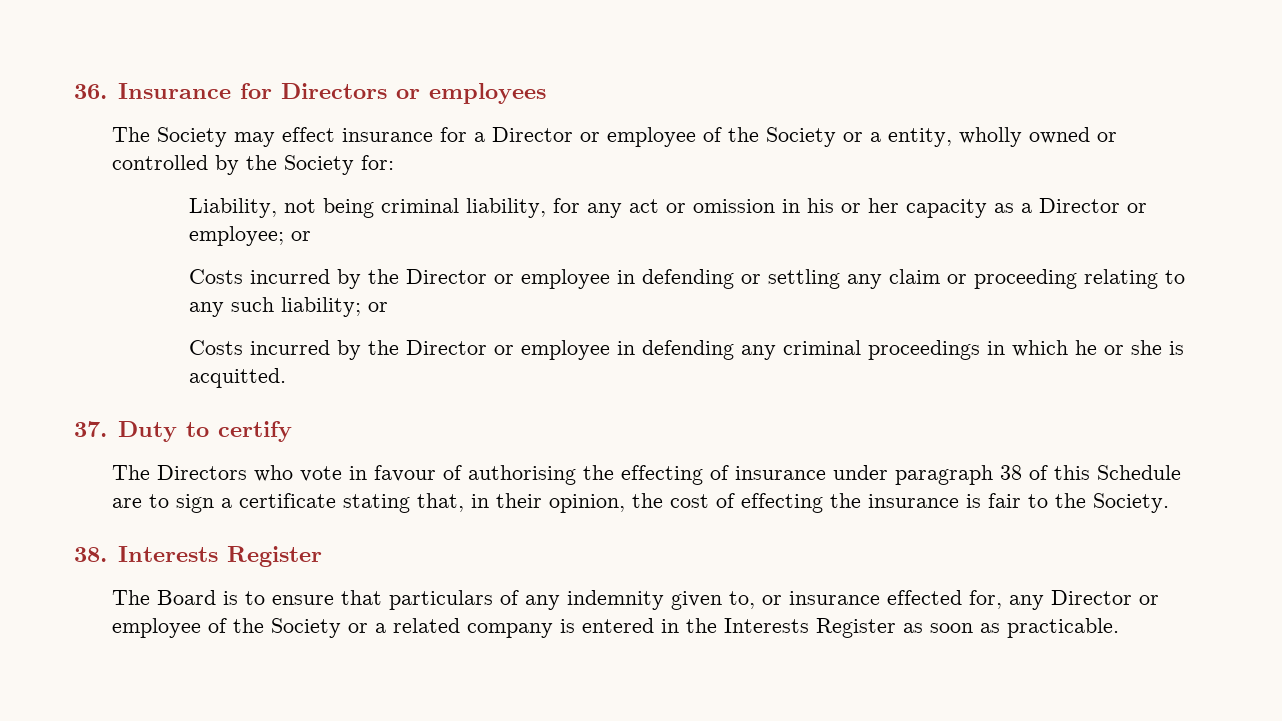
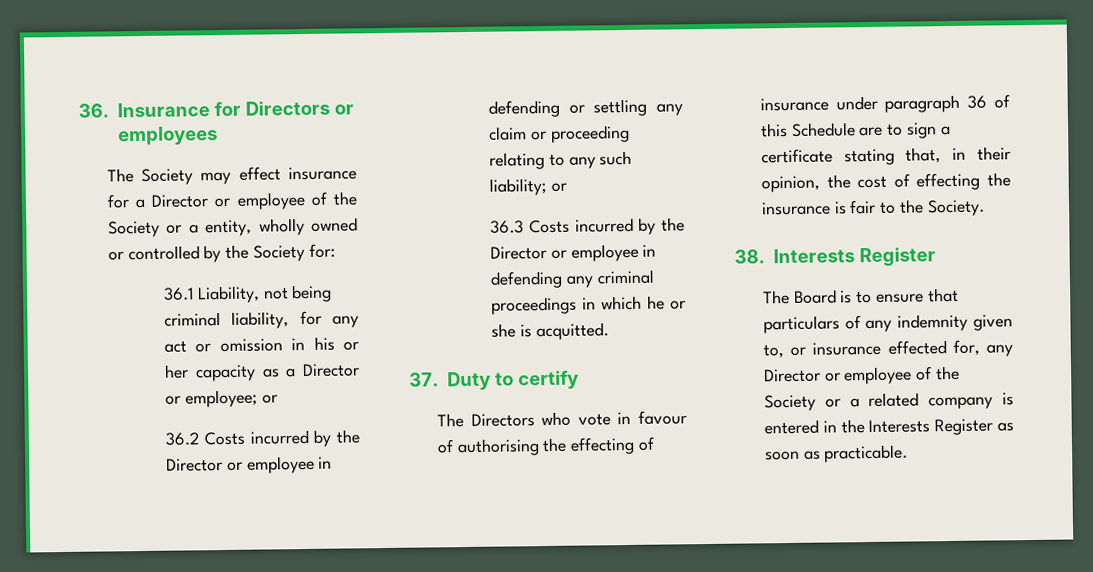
(395, 162) none -> [163,287,195,301] 36.1
(312, 236) none -> [165,432,200,446] 36.2
(389, 307) none -> [490,220,525,234] 36.3
[1000,465,1023,480] 38 -> [967,95,988,109] 36

